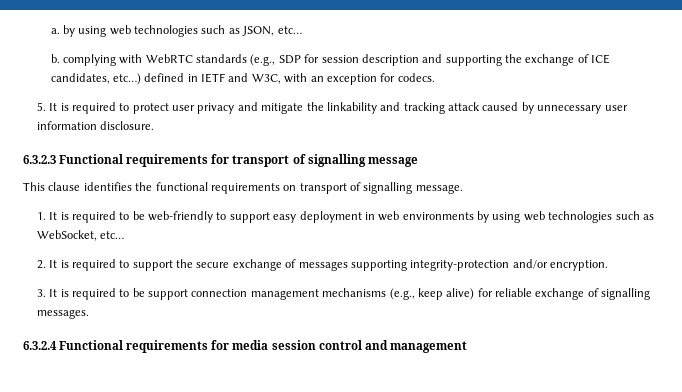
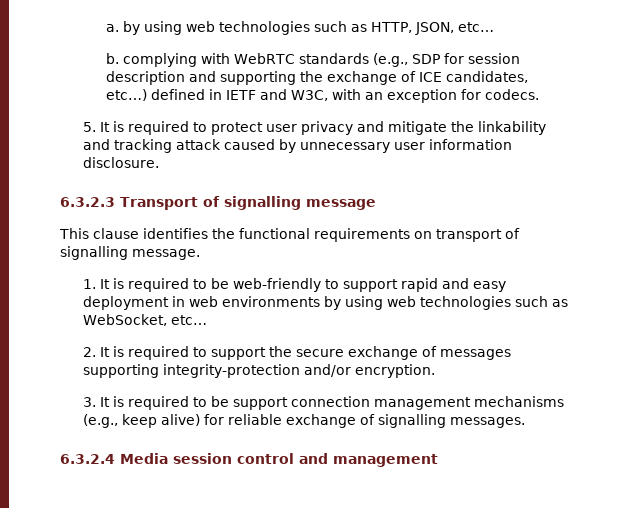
(240, 31) none -> [371,22,413,33] HTTP,
[59,154,290,167] Functional requirements for transport -> [120,197,198,210] Transport
(270, 217) none -> [401,278,470,292] rapid and
[59,340,269,353] Functional requirements for media -> [120,453,168,464] Media

